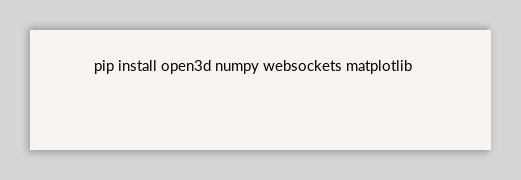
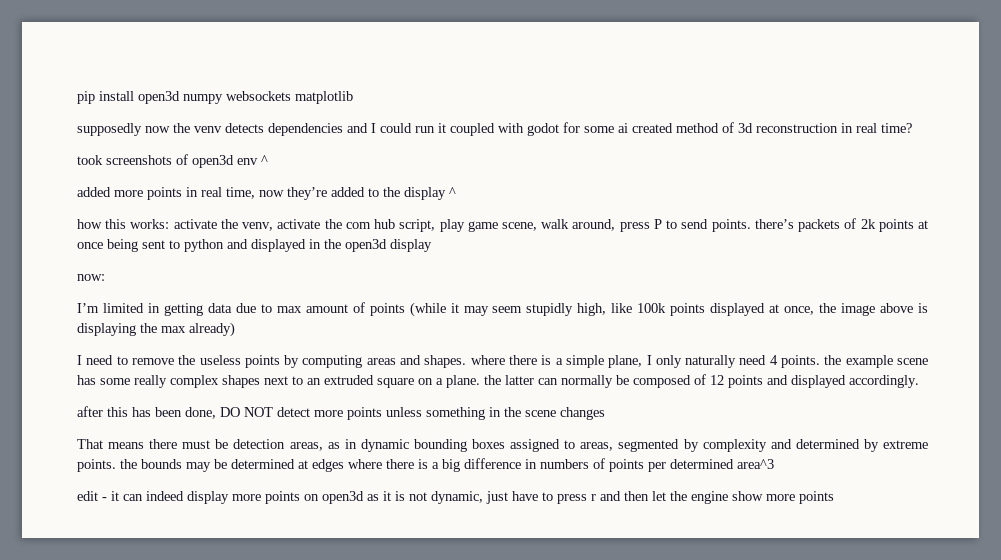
(412, 67) none -> [77,122,912,136] [77,154,268,168] [77,187,456,200] [77,218,929,232] [77,239,432,252] [77,274,105,281] [77,302,928,317] [77,322,235,337] [77,355,928,368] [77,374,919,388] [77,406,605,420] [77,439,928,452] [77,458,774,472] [77,491,834,504] // supposedly now the venv detects dependencies and I could run it coupled with godot for some ai created method of 3d reconstruction in real time? // took screenshots of open3d env ^ // added more points in real time, now they’re added to the display ^ // how this works: activate the venv, activate the com hub script, play game scene, walk around, press P to send points. there’s packets of 2k points at once being sent to python and displayed in the open3d display // now: // I’m limited in getting data due to max amount of points (while it may seem stupidly high, like 100k points displayed at once, the image above is displaying the max already) // I need to remove the useless points by computing areas and shapes. where there is a simple plane, I only naturally need 4 points. the example scene has some really complex shapes next to an extruded square on a plane. the latter can normally be composed of 12 points and displayed accordingly. // after this has been done, DO NOT detect more points unless something in the scene changes // That means there must be detection areas, as in dynamic bounding boxes assigned to areas, segmented by complexity and determined by extreme points. the bounds may be determined at edges where there is a big difference in numbers of points per determined area^3 // edit - it can indeed display more points on open3d as it is not dynamic, just have to press r and then let the engine show more points

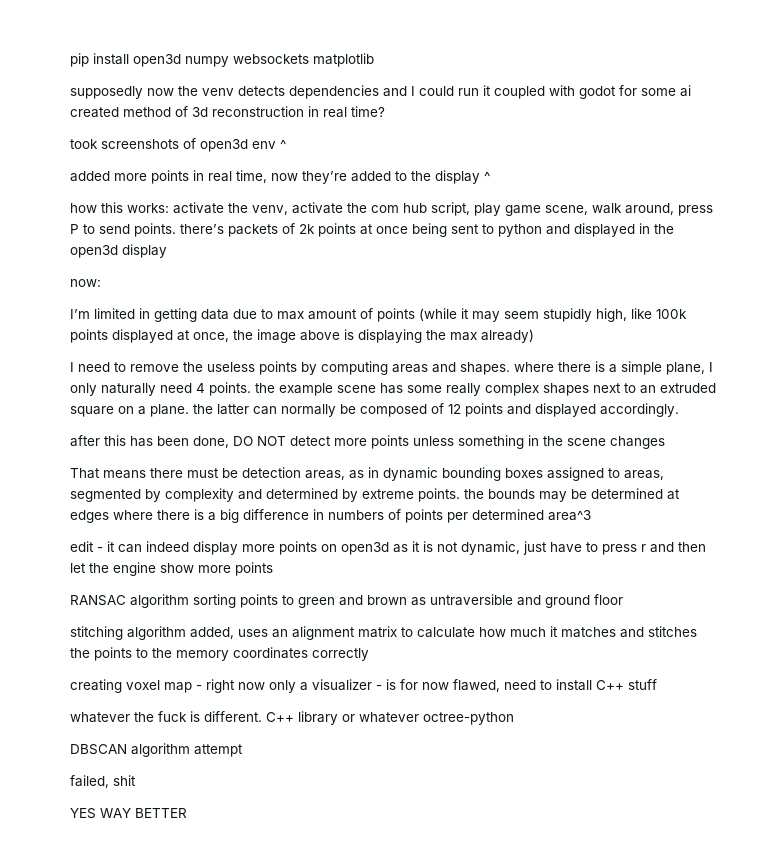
(834, 497) none -> [70,594,623,608] [70,626,697,640] [70,647,369,661] [70,679,657,693] [70,711,514,725] [70,743,243,757] [70,775,136,788] [70,808,187,819] // RANSAC algorithm sorting points to green and brown as untraversible and ground floor // stitching algorithm added, uses an alignment matrix to calculate how much it matches and stitches the points to the memory coordinates correctly // creating voxel map - right now only a visualizer - is for now flawed, need to install C++ stuff // whatever the fuck is different. C++ library or whatever octree-python // DBSCAN algorithm attempt // failed, shit // YES WAY BETTER

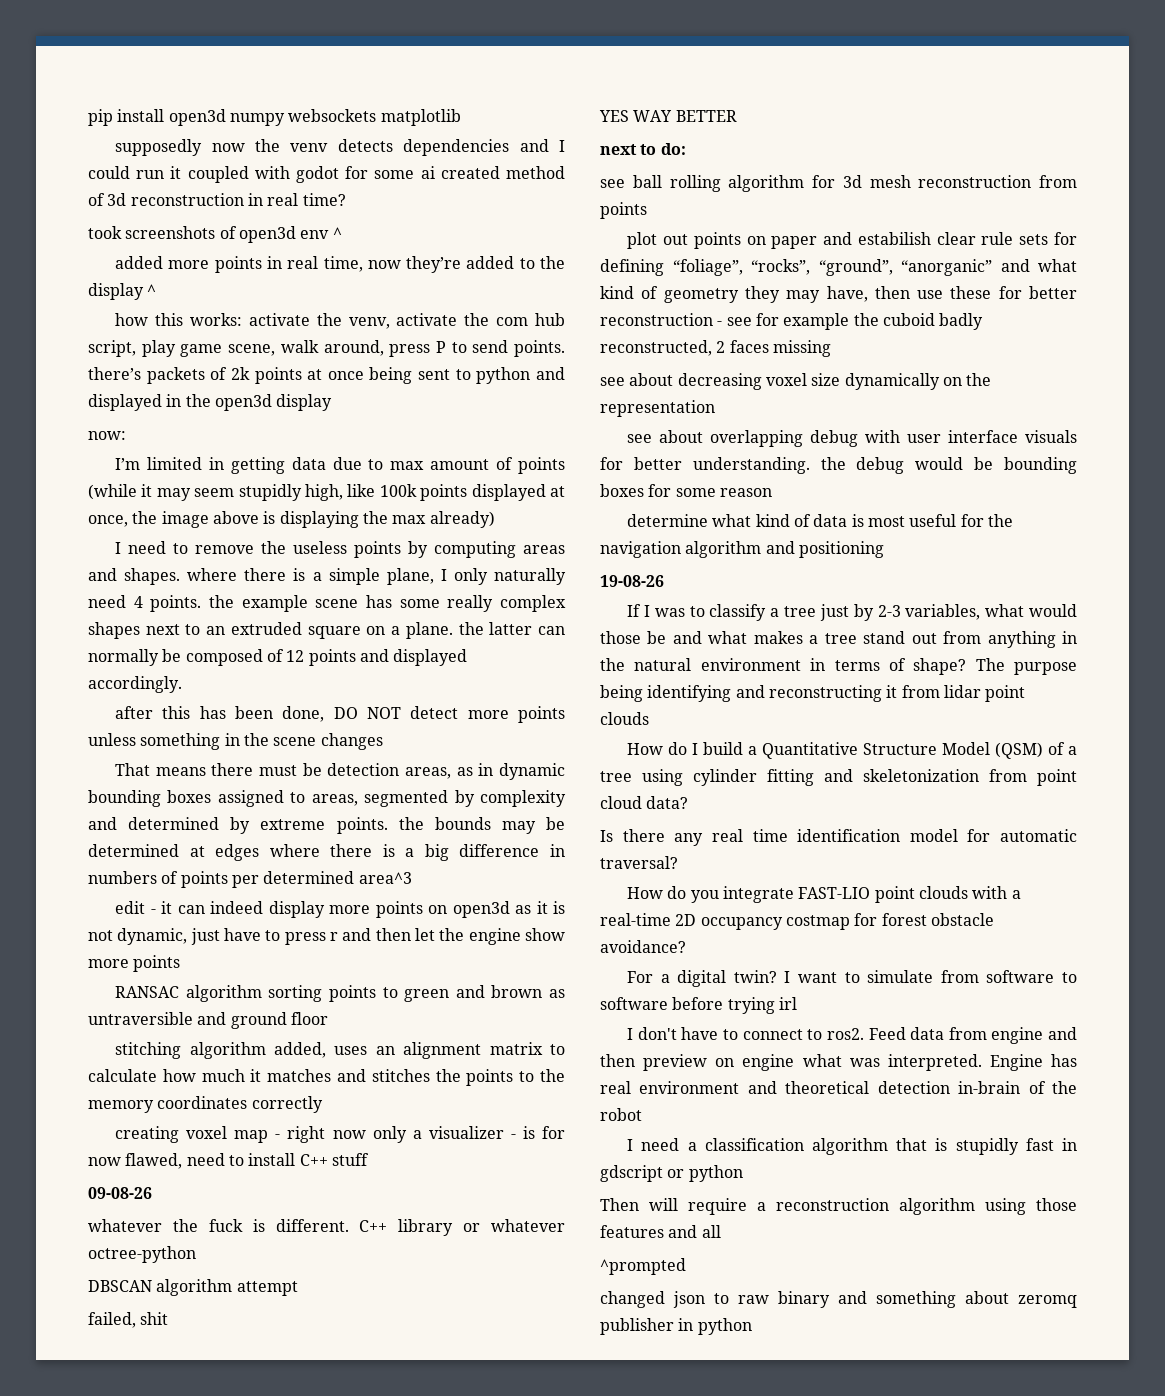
(657, 684) none -> [88,1187,152,1199] // 09-08-26
(187, 813) none -> [600,143,686,155] [600,175,1077,192] [600,202,647,219] [627,232,1077,249] [600,259,1077,276] [600,286,1077,303] [600,313,984,330] [600,340,831,357] [600,373,992,390] [600,400,715,417] [627,430,1077,447] [600,457,1077,474] [600,484,772,497] [627,514,1014,527] [600,541,884,558] [600,575,664,587] [627,604,1077,621] [600,631,1077,648] [600,658,1077,675] [600,685,1026,702] [600,712,649,725] [627,742,1077,759] [600,769,1077,786] [600,796,689,809] [600,829,1077,846] [600,856,678,869] [627,886,1021,903] [600,913,994,930] [600,940,686,953] [627,970,1077,987] [600,997,797,1014] [627,1027,1077,1044] [600,1054,1077,1071] [600,1081,1077,1094] [600,1108,642,1121] [627,1138,1077,1155] [600,1165,743,1182] [600,1198,1077,1215] [600,1225,721,1238] [600,1258,686,1275] [600,1291,1077,1308] [600,1318,752,1335] // next to do: // see ball rolling algorithm for 3d mesh reconstruction from points // plot out points on paper and estabilish clear rule sets for defining “foliage”, “rocks”, “ground”, “anorganic” and what kind of geometry they may have, then use these for better reconstruction - see for example the cuboid badly reconstructed, 2 faces missing // see about decreasing voxel size dynamically on the representation // see about overlapping debug with user interface visuals for better understanding. the debug would be bounding boxes for some reason // determine what kind of data is most useful for the navigation algorithm and positioning // 19-08-26 // If I was to classify a tree just by 2-3 variables, what would those be and what makes a tree stand out from anything in the natural environment in terms of shape? The purpose being identifying and reconstructing it from lidar point clouds // How do I build a Quantitative Structure Model (QSM) of a tree using cylinder fitting and skeletonization from point cloud data? // Is there any real time identification model for automatic traversal? // How do you integrate FAST-LIO point clouds with a real-time 2D occupancy costmap for forest obstacle avoidance? // For a digital twin? I want to simulate from software to software before trying irl // I don't have to connect to ros2. Feed data from engine and then preview on engine what was interpreted. Engine has real environment and theoretical detection in-brain of the robot // I need a classification algorithm that is stupidly fast in gdscript or python // Then will require a reconstruction algorithm using those features and all // ^prompted // changed json to raw binary and something about zeromq publisher in python

